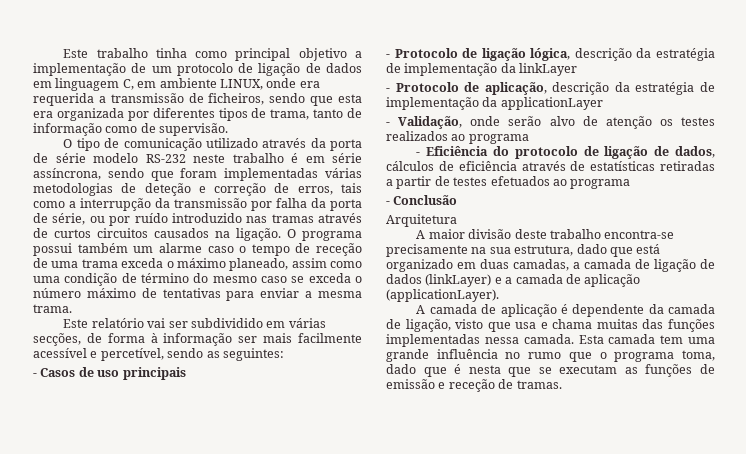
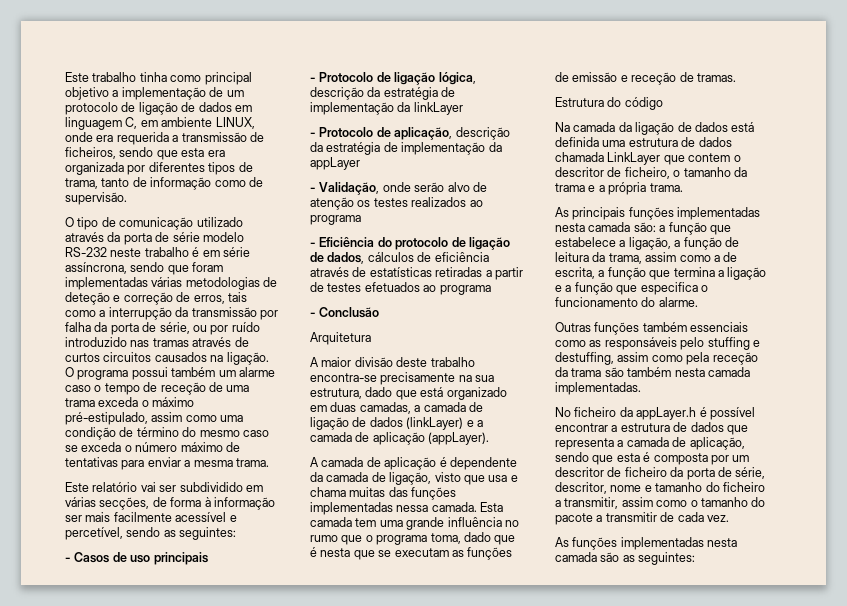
[229,258,289,271] planeado, -> [65,412,148,425] pré-estipulado,
[500,97,603,110] applicationLayer -> [310,157,360,170] appLayer
[386,289,499,302] (applicationLayer). -> [428,432,490,445] (appLayer).
(562, 384) none -> [555,97,663,110] [555,122,755,135] [555,137,732,147] [555,152,741,165] [555,167,747,179] [555,182,683,195] [555,207,761,220] [555,222,731,235] [555,237,739,250] [555,252,738,264] [555,267,767,280] [555,282,708,295] [555,297,698,307] [555,322,749,335] [555,337,760,350] [555,352,758,365] [555,367,750,377] [555,382,641,395] [555,407,755,420] [555,422,748,435] [555,437,745,450] [555,452,750,465] [555,467,766,480] [555,482,765,494] [555,497,766,509] [555,512,729,525] [555,537,738,550] [555,552,696,565] // Estrutura do código // Na camada da ligação de dados está definida uma estrutura de dados chamada LinkLayer que contem o descritor de ficheiro, o tamanho da trama e a própria trama. // As principais funções implementadas nesta camada são: a função que estabelece a ligação, a função de leitura da trama, assim como a de escrita, a função que termina a ligação e a função que especifica o funcionamento do alarme. // Outras funções também essenciais como as responsáveis pelo stuffing e destuffing, assim como pela receção da trama são também nesta camada implementadas. // No ficheiro da appLayer.h é possível encontrar a estrutura de dados que representa a camada de aplicação, sendo que esta é composta por um descritor de ficheiro da porta de série, descritor, nome e tamanho do ficheiro a transmitir, assim como o tamanho do pacote a transmitir de cada vez. // As funções implementadas nesta camada são as seguintes:

